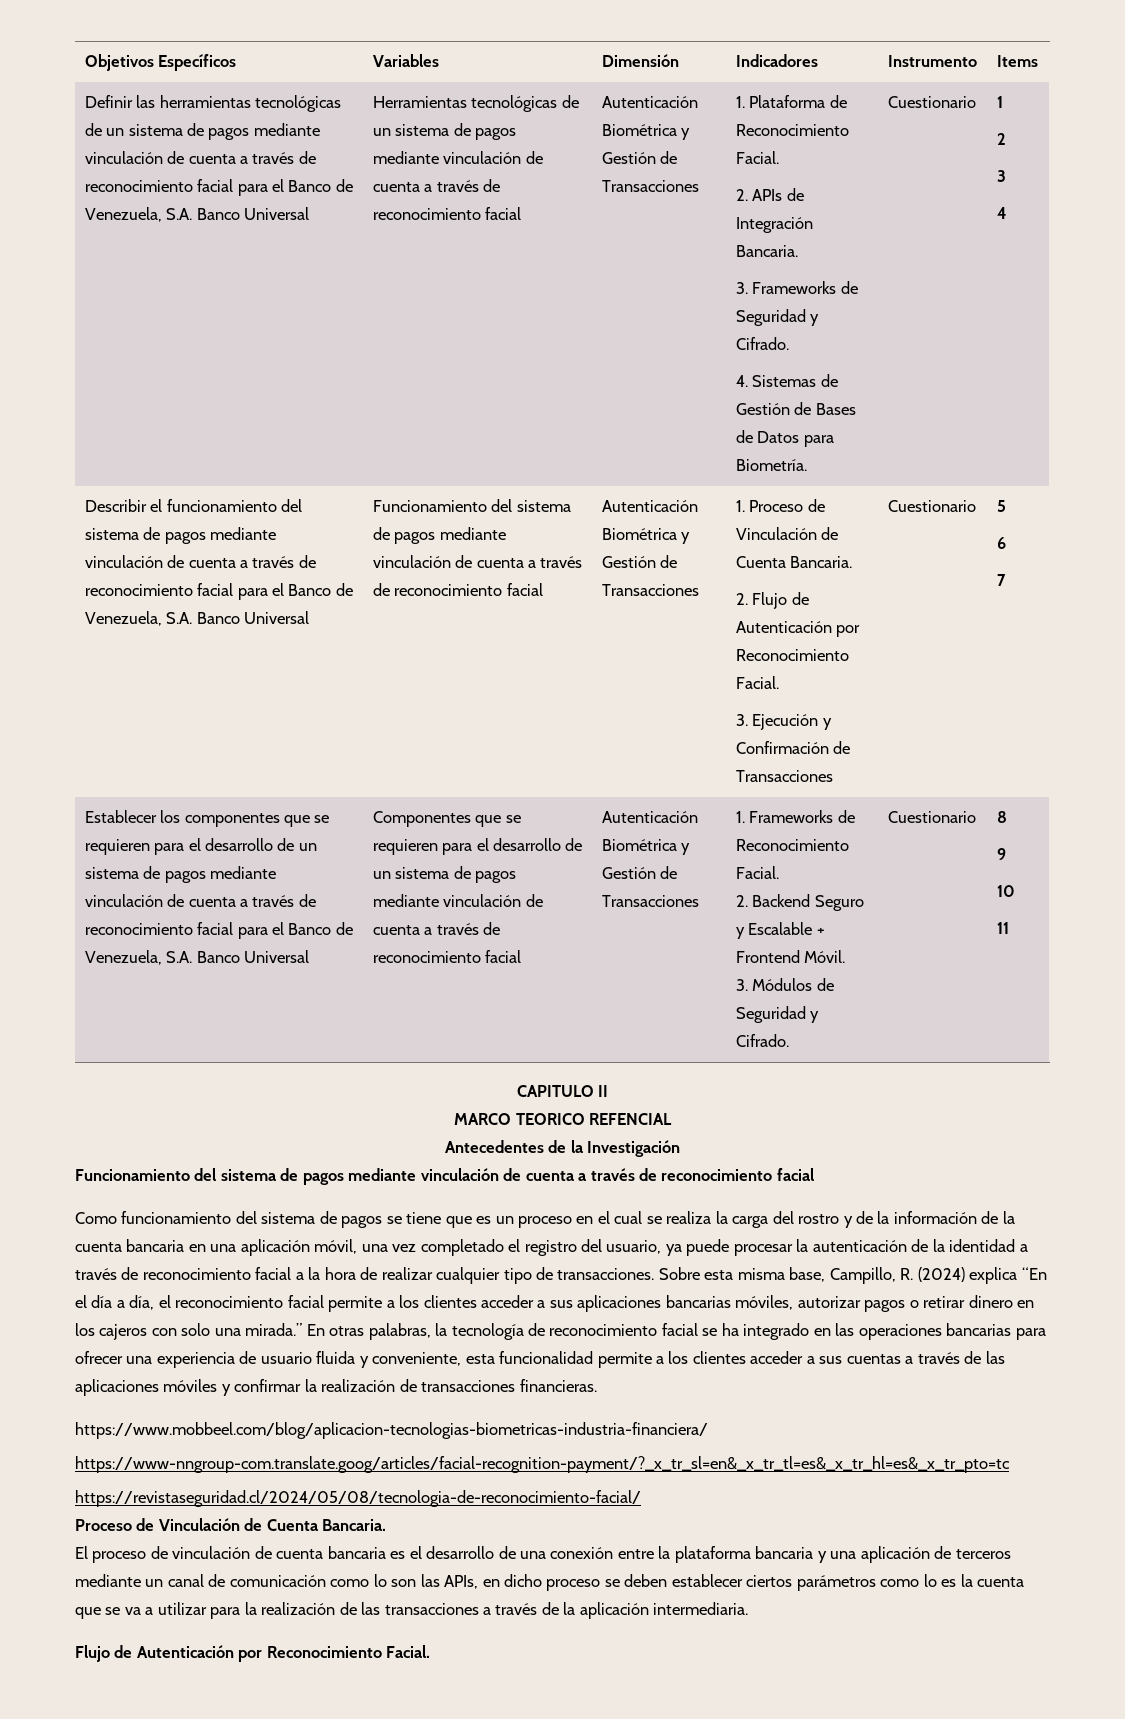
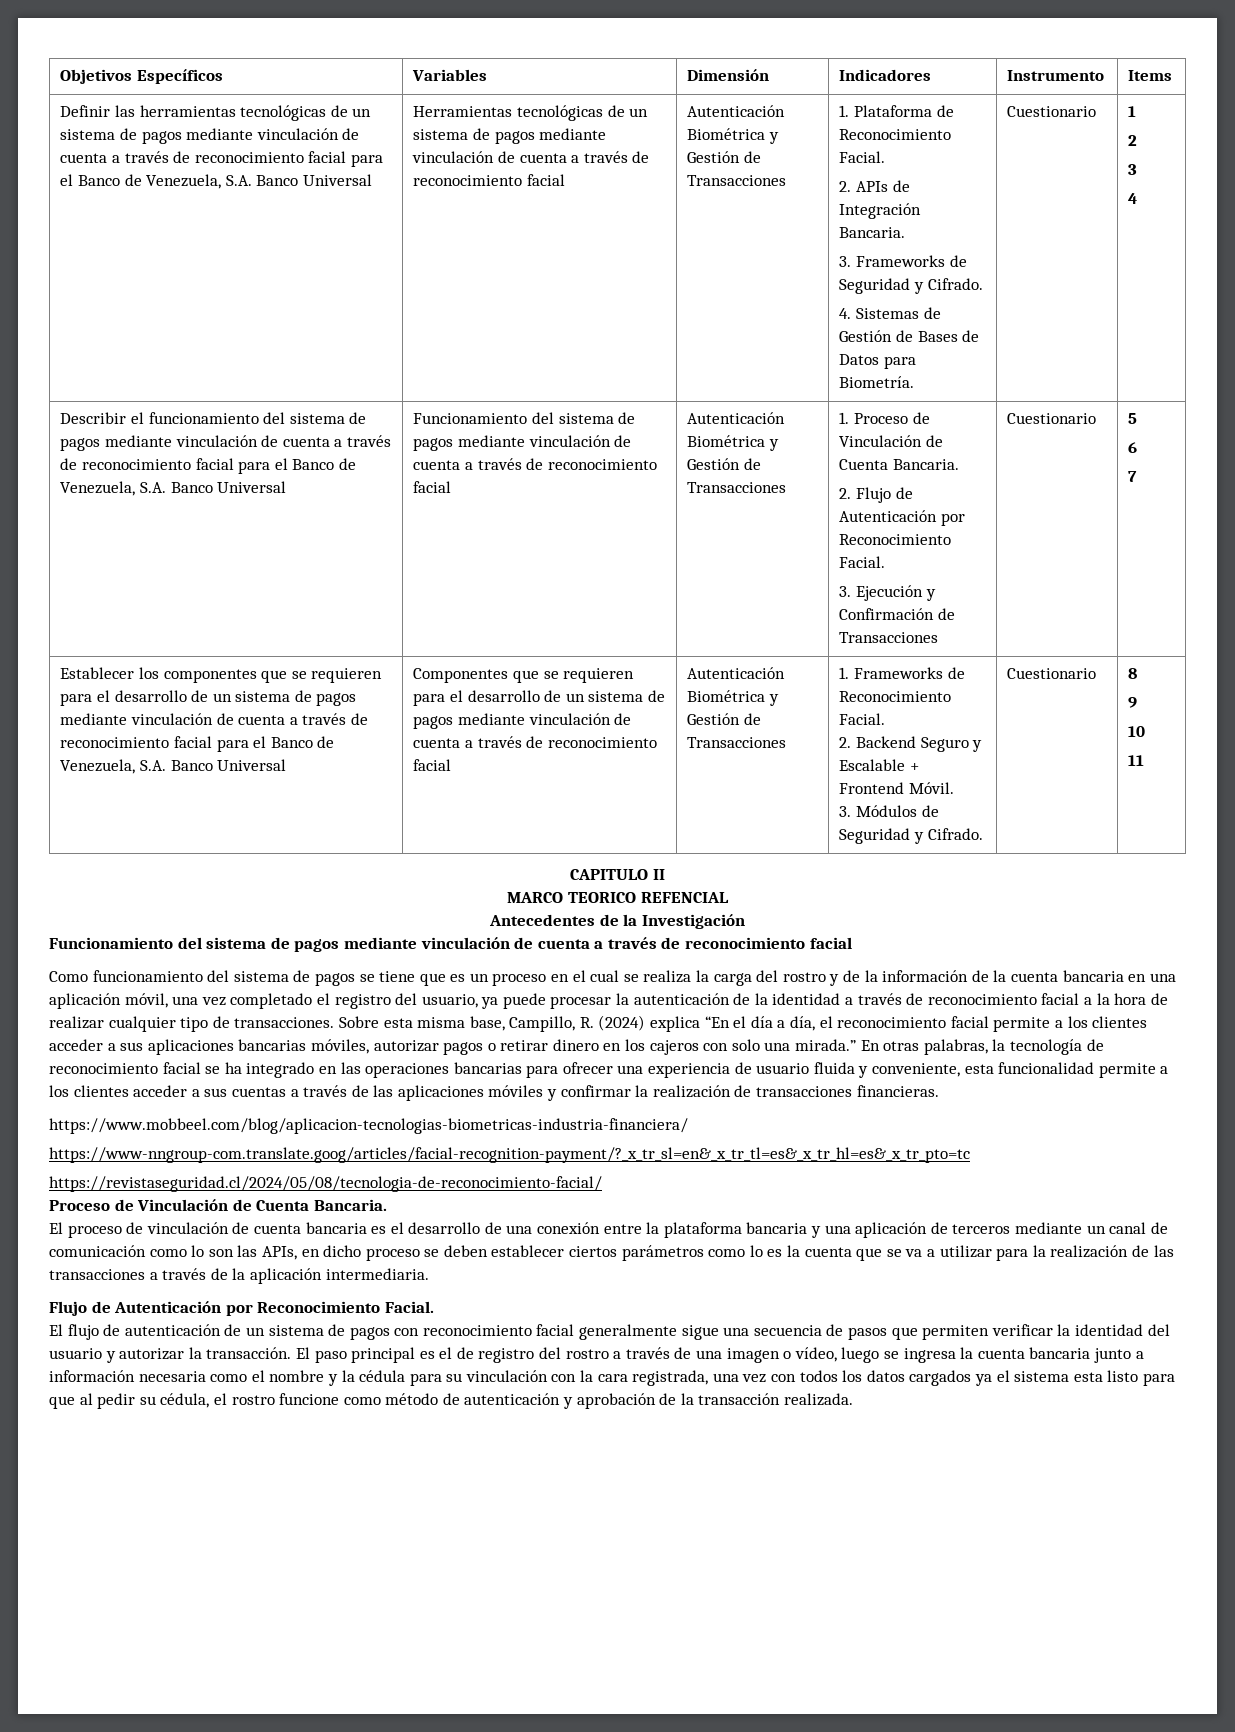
(431, 1651) none -> [49,1324,1170,1340] [49,1347,1144,1363] [49,1370,1175,1386] [49,1393,854,1409] // El flujo de autenticación de un sistema de pagos con reconocimiento facial generalmente sigue una secuencia de pasos que permiten verificar la identidad del usuario y autorizar la transacción. El paso principal es el de registro del rostro a través de una imagen o vídeo, luego se ingresa la cuenta bancaria junto a información necesaria como el nombre y la cédula para su vinculación con la cara registrada, una vez con todos los datos cargados ya el sistema esta listo para que al pedir su cédula, el rostro funcione como método de autenticación y aprobación de la transacción realizada.

